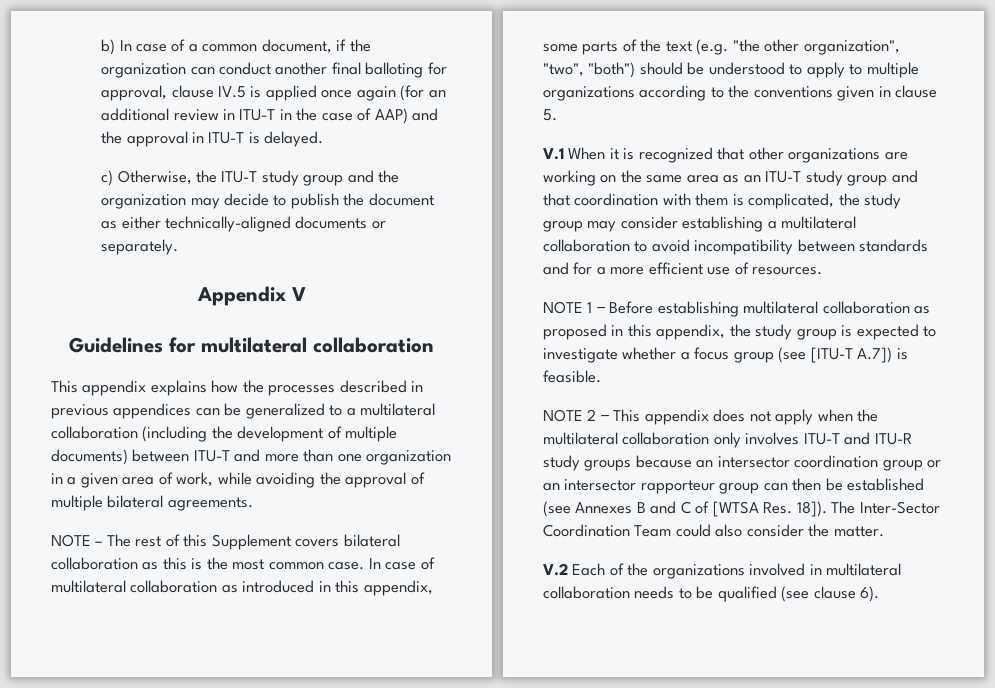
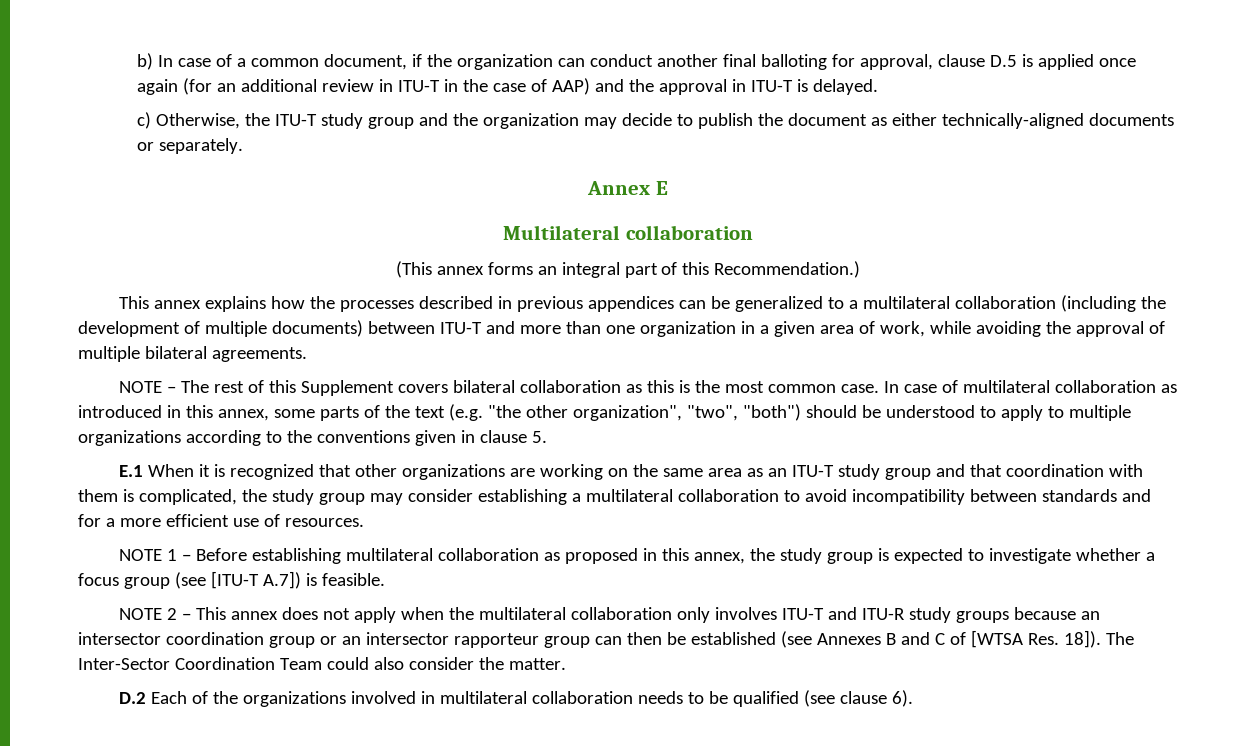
[218,86,247,98] IV.5 -> [989,55,1017,67] D.5
[196,286,306,306] [69,337,434,353] [51,380,147,396] Appendix V // Guidelines for multilateral collaboration // This appendix -> [587,181,668,195] [503,225,753,240] [395,261,861,278] [119,296,202,309] Annex E // Multilateral collaboration // (This annex forms an integral part of this Recommendation.) // This annex
[363,580,433,596] appendix, -> [217,409,269,421] annex,
[543,148,564,160] V.1 -> [119,465,144,477] E.1
[656,324,726,340] appendix, -> [693,552,745,564] annex,
[644,409,709,425] appendix -> [230,611,278,620] annex
[543,563,568,576] V.2 -> [119,692,147,704] D.2

